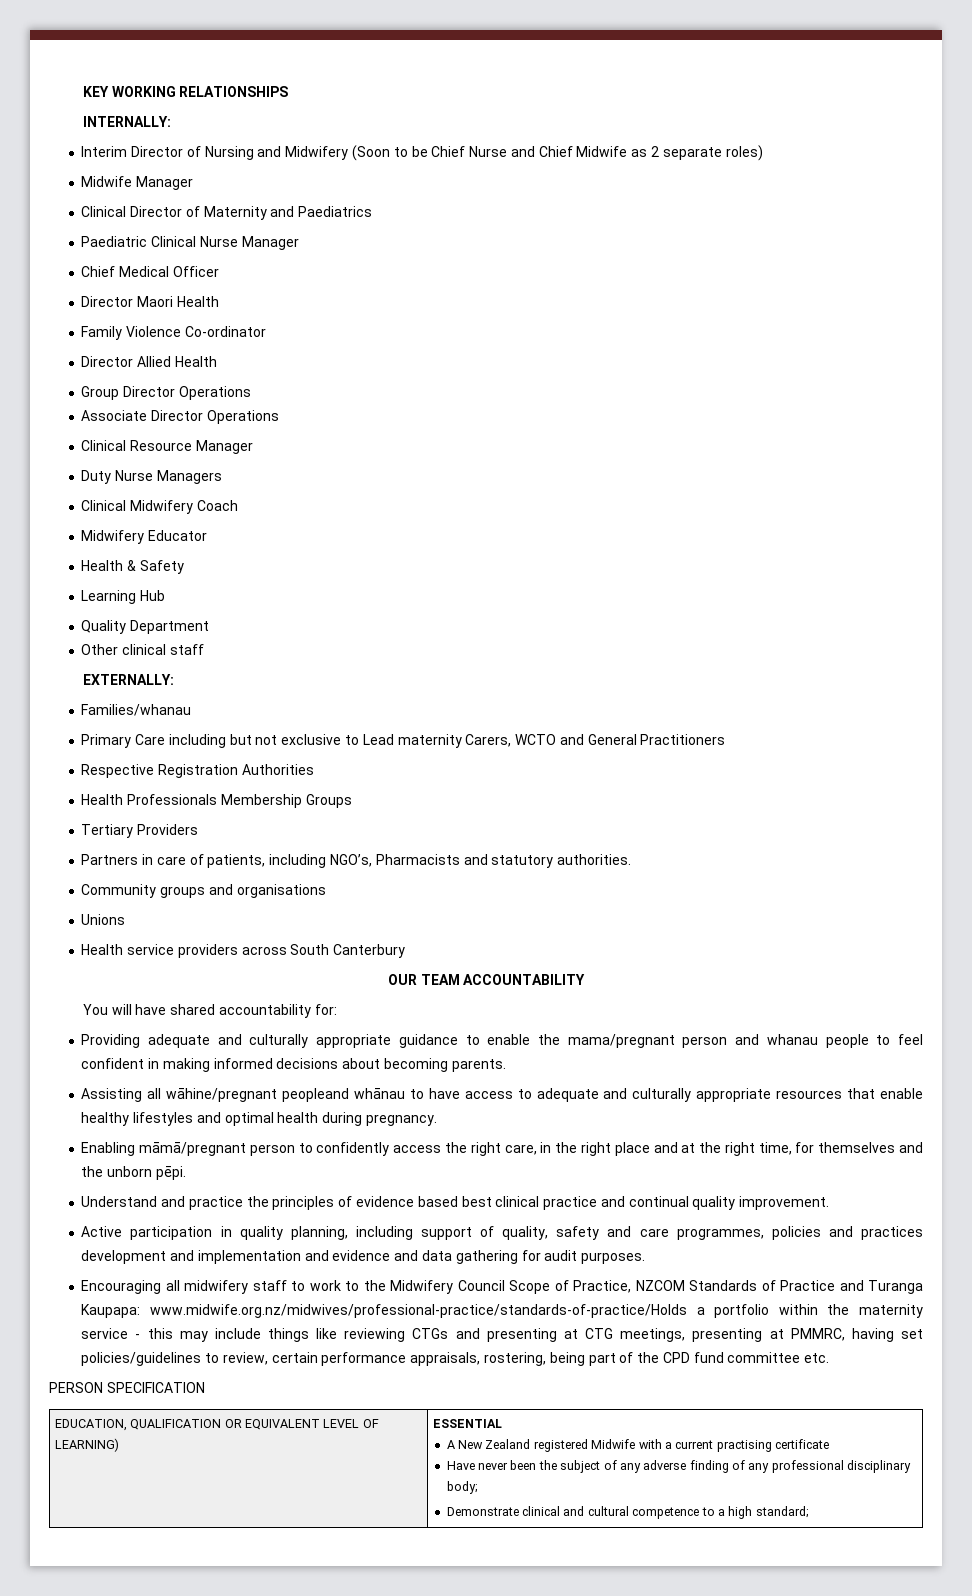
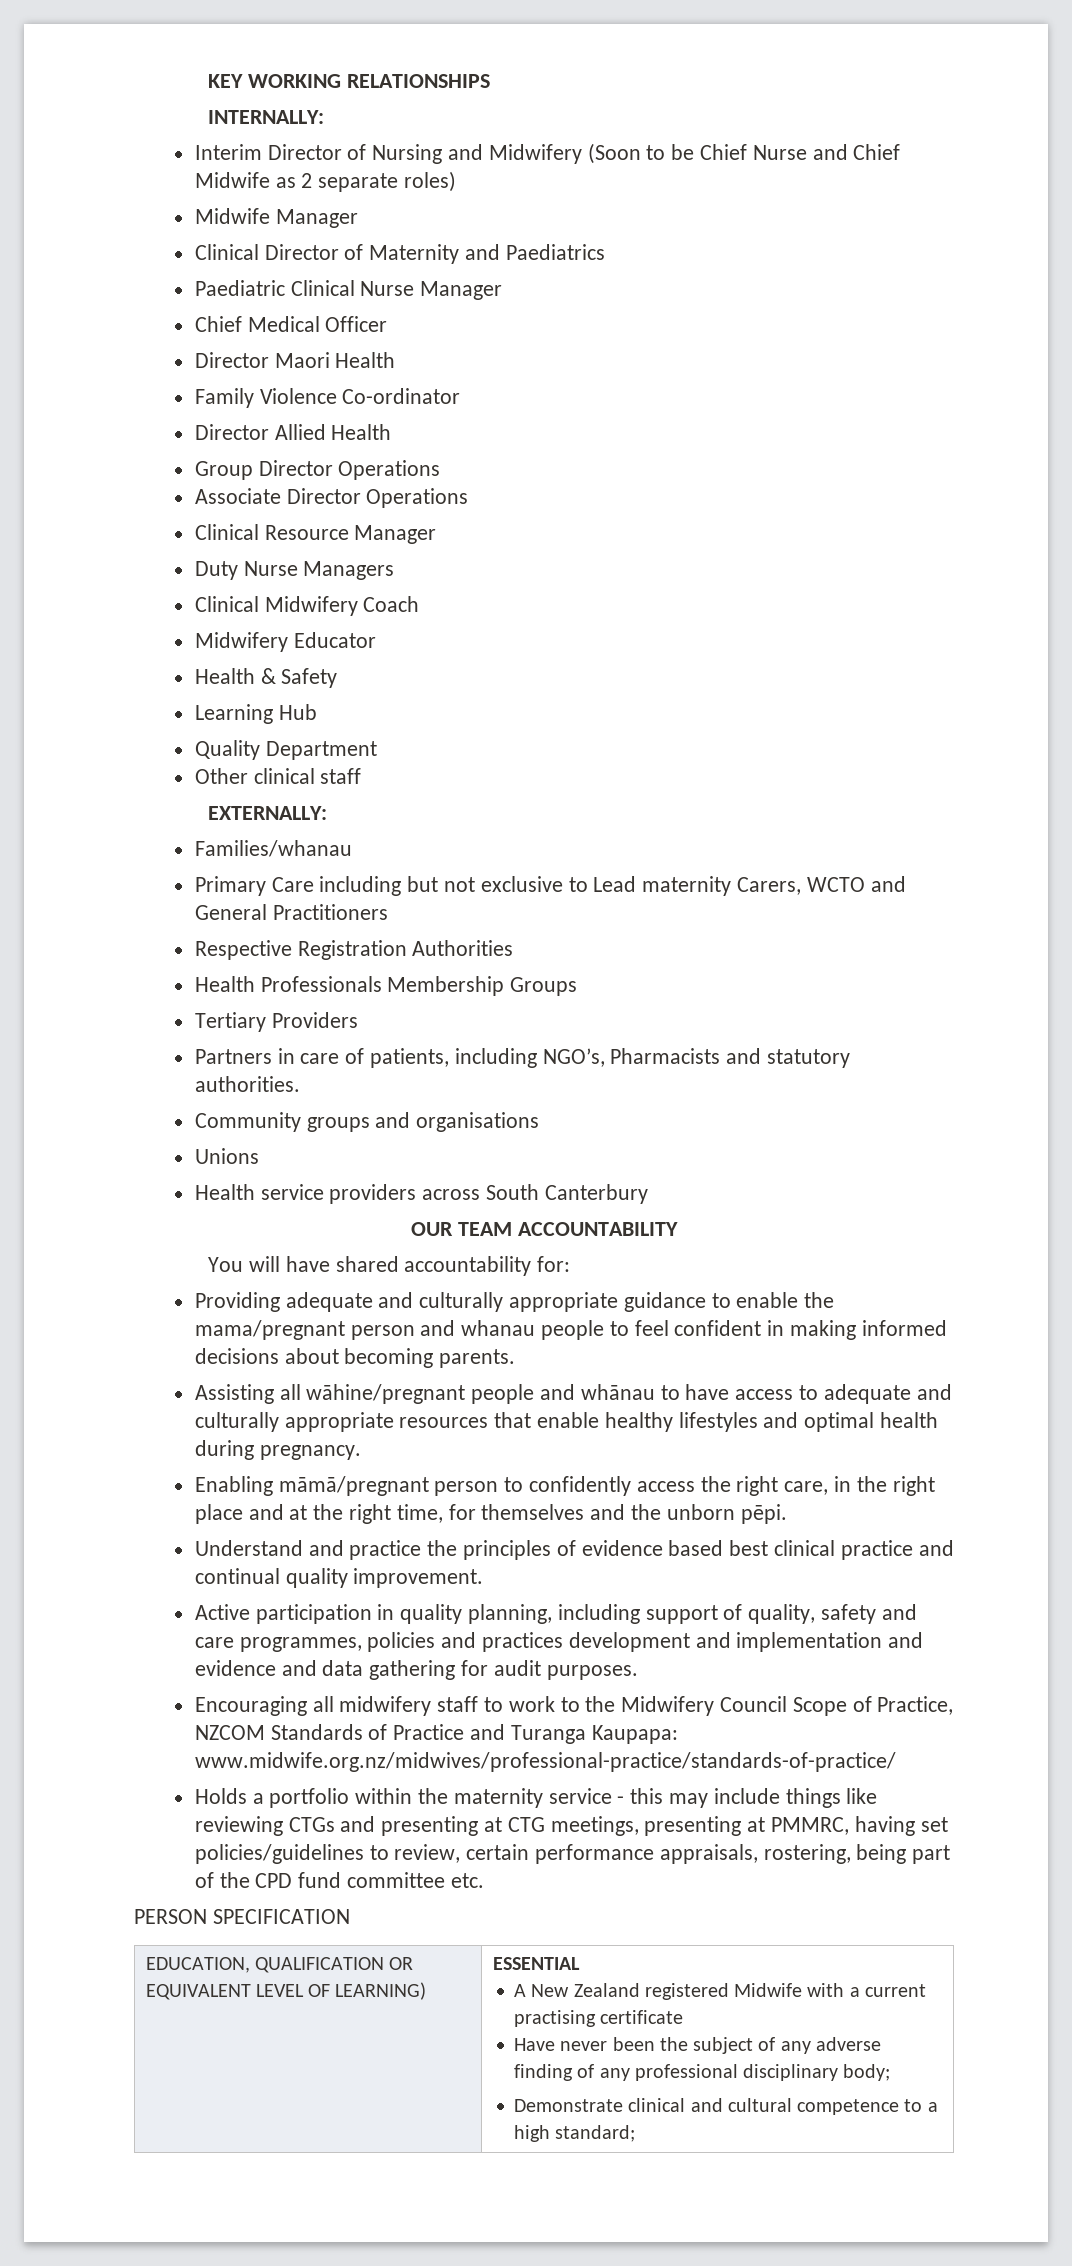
[282,1088,350,1102] peopleand -> [471,1384,575,1404] people and
[149,1304,687,1318] www.midwife.org.nz/midwives/professional-practice/standards-of-practice/Holds -> [194,1752,896,1772] [194,1788,247,1804] www.midwife.org.nz/midwives/professional-practice/standards-of-practice/ // Holds

